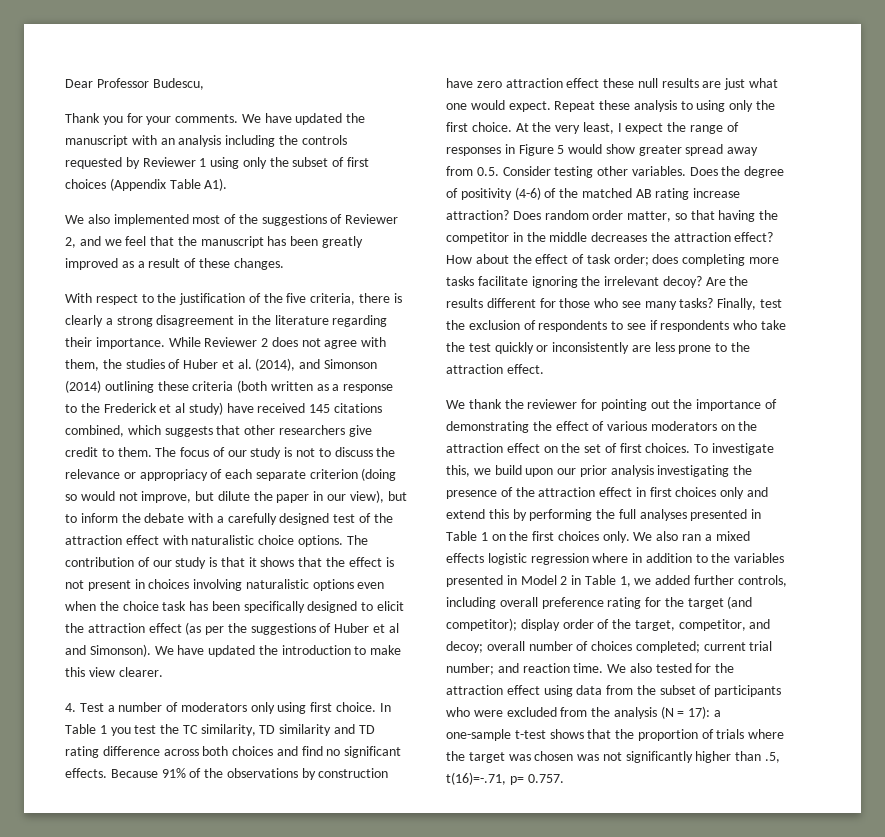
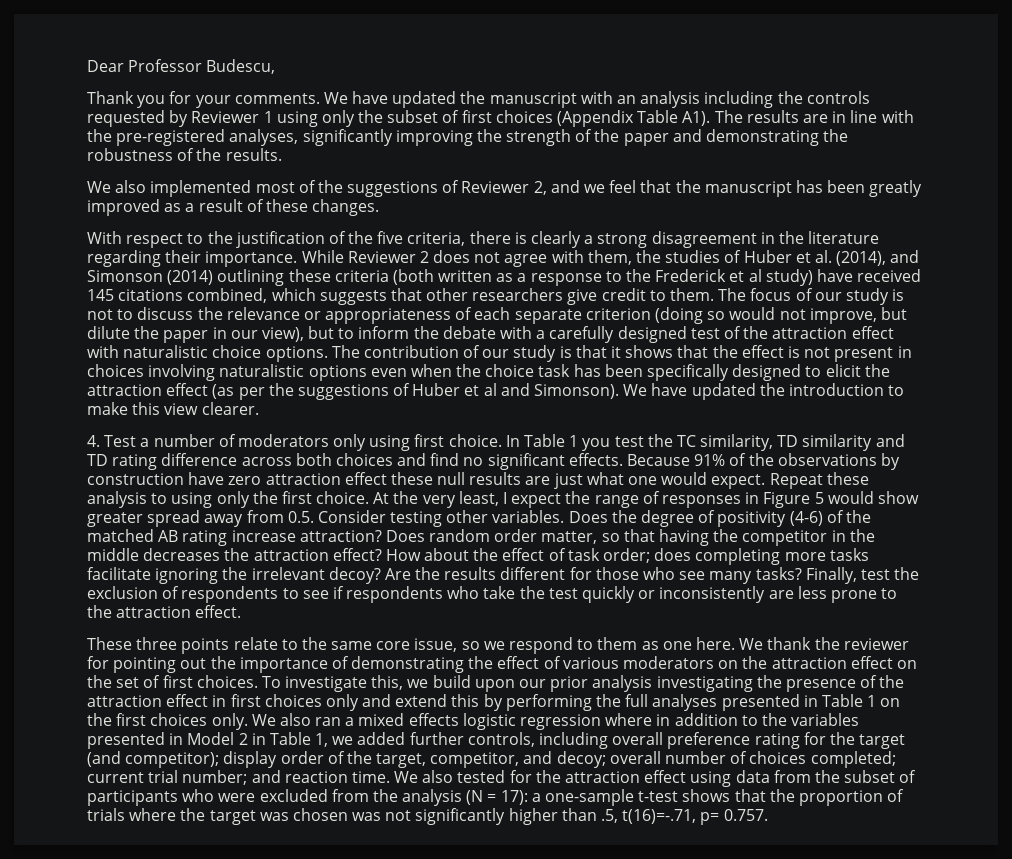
(228, 184) none -> [714,110,914,123] [87,129,849,146] [87,148,282,161] The results are in line with the pre-registered analyses, significantly improving the strength of the paper and demonstrating the robustness of the results.
[139,469,208,481] appropriacy -> [325,308,452,324] appropriateness
(544, 369) none -> [87,637,735,654] These three points relate to the same core issue, so we respond to them as one here.

